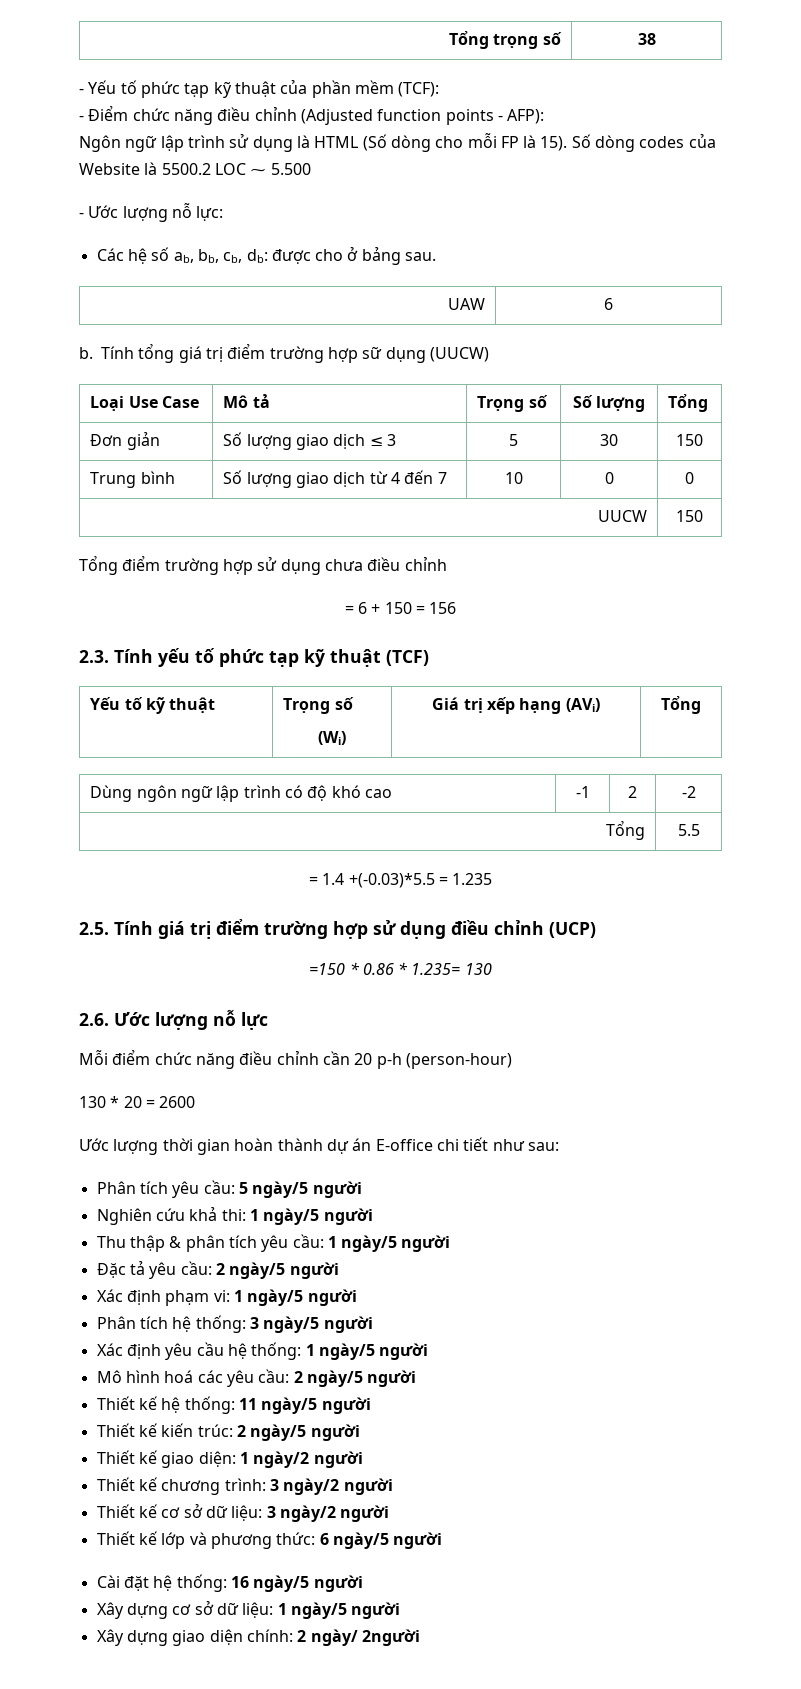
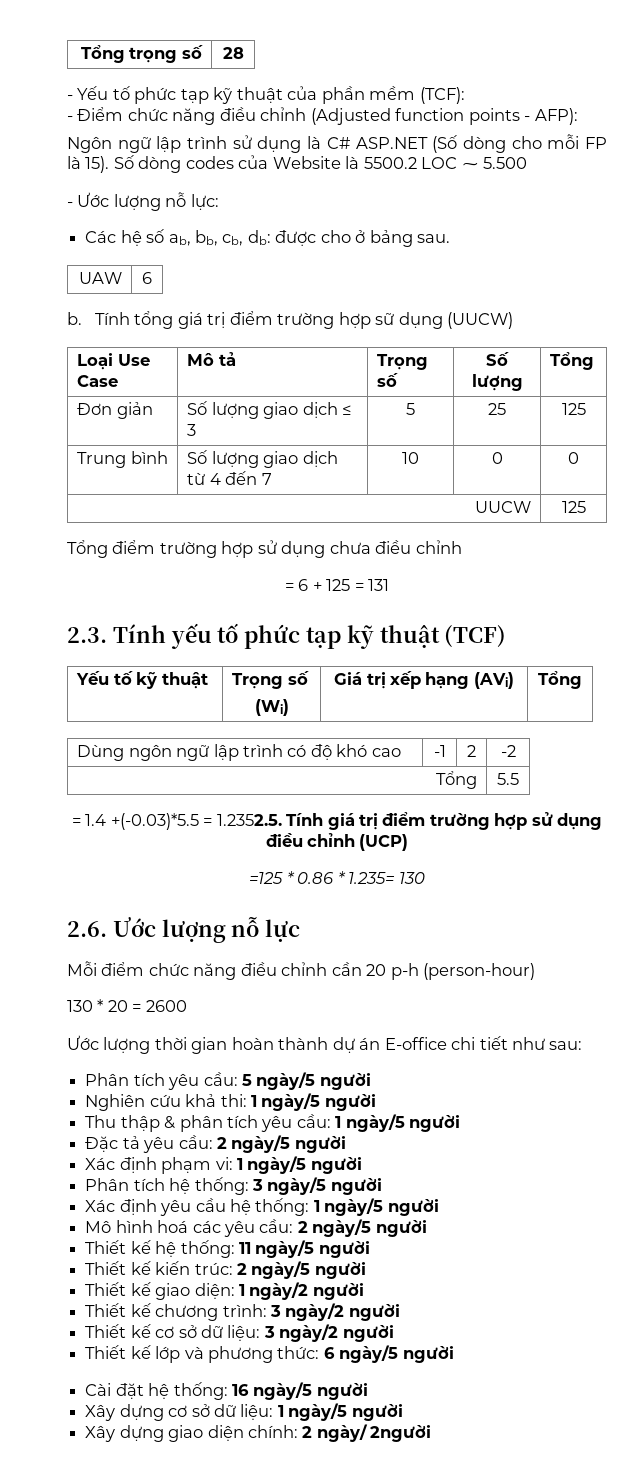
[637,33,656,45] 38 -> [222,47,244,59] 28
[314,136,359,148] HTML -> [326,137,428,149] C# ASP.NET
[600,434,618,446] [676,434,703,446] 30 | 150 -> [488,403,506,415] [561,403,586,415] 25 | 125
[676,510,703,522] 150 -> [561,501,586,513] 125
[384,602,457,614] 150 = 156 -> [326,579,390,591] 125 = 131
[452,873,493,885] [79,922,109,935] 1.235 // 2.5. -> [216,814,282,826] 1.2352.5.
[309,963,346,975] =150 -> [249,872,284,884] =125

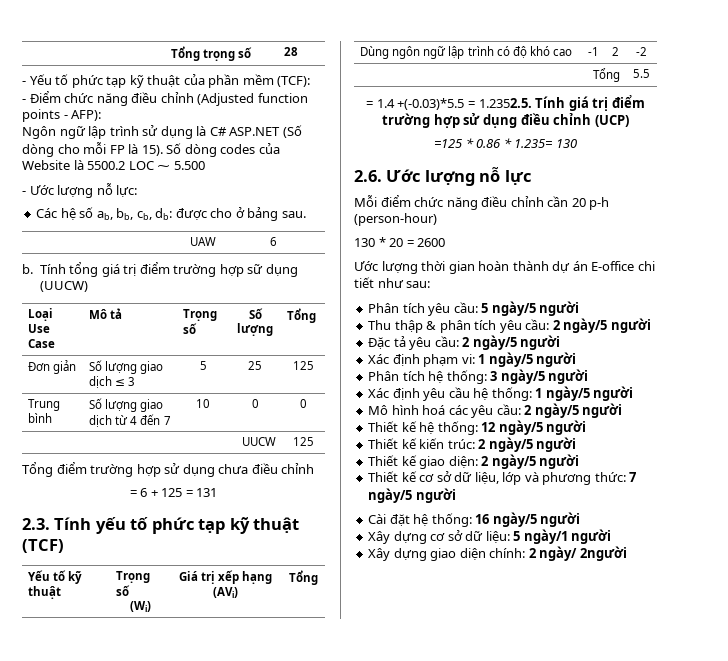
[85,1093,376,1111] // Nghiên cứu khả thi: 1 ngày/5 người -> (580, 308) none
[335,1116,342,1128] 1 -> [552,320,560,330] 2
[238,1242,251,1254] 11 -> [481,422,496,432] 12
[238,1282,364,1300] [85,1303,345,1321] 1 ngày/2 người // Thiết kế chương trình: 3 ngày/2 -> [481,454,536,469] 2 ngày/5
[227,1324,394,1342] [85,1345,151,1359] liệu: 3 ngày/2 người // Thiết kế -> [474,472,499,484] liệu,
[323,1347,335,1359] 6 -> [629,472,637,482] 7
[277,1403,348,1421] 1 ngày/5 -> [513,529,568,544] 5 ngày/1

